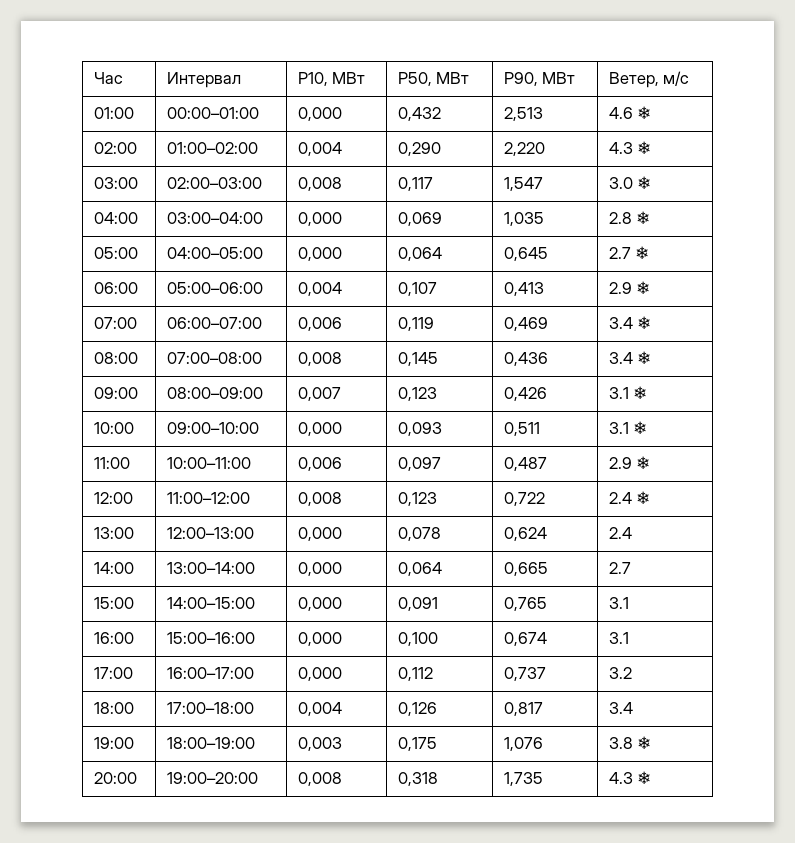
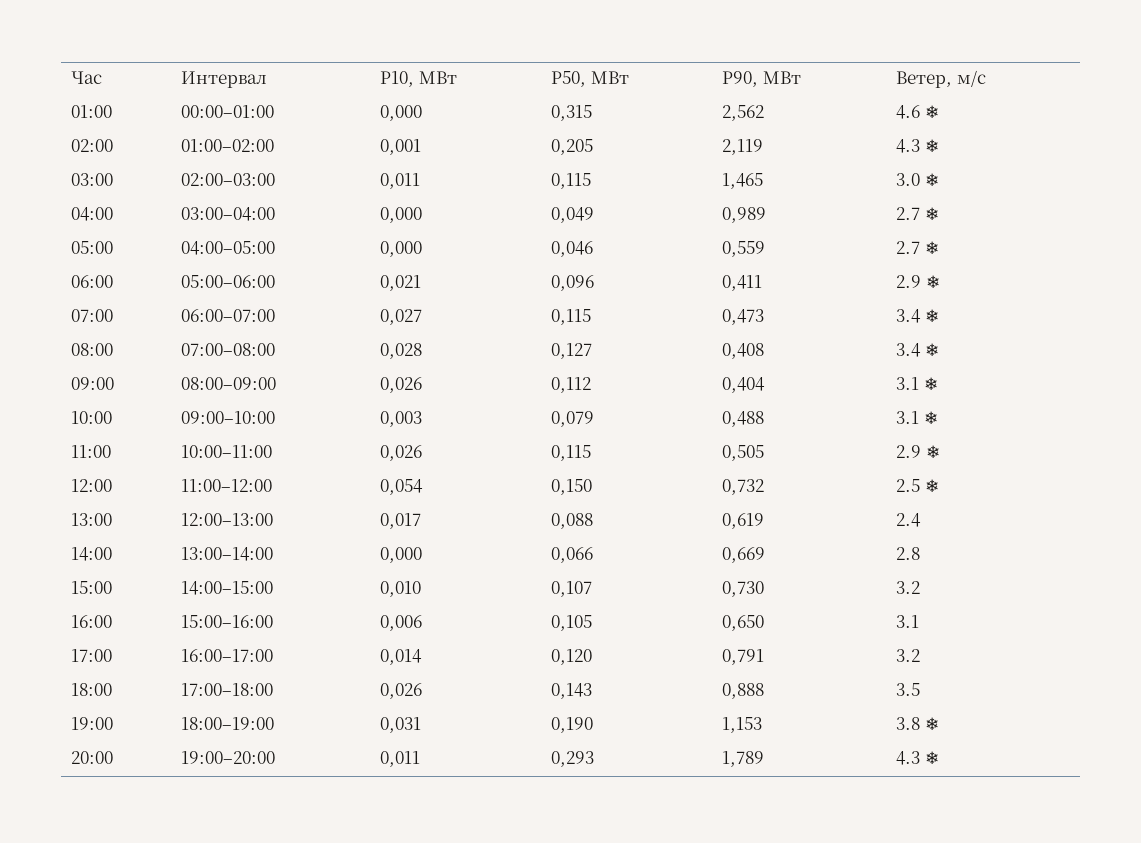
[397,107,441,121] [503,107,543,121] 0,432 | 2,513 -> [551,105,593,121] [722,105,765,121] 0,315 | 2,562
[297,142,342,156] [397,142,441,156] [503,142,545,156] 0,004 | 0,290 | 2,220 -> [380,139,422,155] [551,139,594,155] [722,139,764,155] 0,001 | 0,205 | 2,119
[297,177,342,191] [397,177,433,191] [503,177,543,191] 0,008 | 0,117 | 1,547 -> [380,173,421,189] [551,173,592,189] [722,173,764,189] 0,011 | 0,115 | 1,465
[397,212,442,226] [503,212,544,226] [608,212,632,224] 0,069 | 1,035 | 2.8 -> [551,207,595,223] [722,207,767,223] [896,207,921,220] 0,049 | 0,989 | 2.7
[397,247,442,261] [503,247,548,261] 0,064 | 0,645 -> [551,241,594,257] [722,241,766,257] 0,046 | 0,559
[297,282,342,296] [397,282,437,296] [503,282,544,296] 0,004 | 0,107 | 0,413 -> [380,275,422,291] [551,275,595,291] [722,275,763,291] 0,021 | 0,096 | 0,411
[297,317,342,331] [397,317,434,331] [503,317,548,331] 0,006 | 0,119 | 0,469 -> [380,309,423,325] [551,309,592,325] [722,309,765,325] 0,027 | 0,115 | 0,473
[297,352,342,366] [397,352,438,366] [503,352,548,366] 0,008 | 0,145 | 0,436 -> [380,343,423,359] [551,343,593,359] [722,343,765,359] 0,028 | 0,127 | 0,408
[297,387,341,401] [397,387,437,401] [503,387,547,401] 0,007 | 0,123 | 0,426 -> [380,377,423,393] [551,377,592,393] [722,377,766,393] 0,026 | 0,112 | 0,404
[297,422,342,436] [397,422,442,436] [503,422,540,436] 0,000 | 0,093 | 0,511 -> [380,411,423,427] [551,411,595,427] [722,411,765,427] 0,003 | 0,079 | 0,488
[297,457,342,471] [397,457,441,471] [503,457,547,471] 0,006 | 0,097 | 0,487 -> [380,445,423,461] [551,445,592,461] [722,445,765,461] 0,026 | 0,115 | 0,505
[297,492,342,506] [397,492,437,506] [503,492,545,506] [608,492,632,504] 0,008 | 0,123 | 0,722 | 2.4 -> [380,479,424,495] [551,479,593,495] [722,479,765,495] [896,479,921,492] 0,054 | 0,150 | 0,732 | 2.5
[297,527,342,541] [397,527,441,541] [503,527,547,541] 0,000 | 0,078 | 0,624 -> [380,513,422,529] [551,513,594,529] [722,513,765,529] 0,017 | 0,088 | 0,619
[397,562,442,576] [503,562,548,576] [608,562,631,574] 0,064 | 0,665 | 2.7 -> [551,547,594,563] [722,547,766,563] [896,547,921,560] 0,066 | 0,669 | 2.8
[297,597,342,611] [397,597,438,611] [503,597,547,611] [608,597,629,609] 0,000 | 0,091 | 0,765 | 3.1 -> [380,581,422,597] [551,581,593,597] [722,581,765,597] [896,581,921,594] 0,010 | 0,107 | 0,730 | 3.2
[297,632,342,646] [397,632,438,646] [503,632,547,646] 0,000 | 0,100 | 0,674 -> [380,615,423,631] [551,615,593,631] [722,615,765,631] 0,006 | 0,105 | 0,650
[297,667,342,681] [397,667,433,681] [503,667,546,681] 0,000 | 0,112 | 0,737 -> [380,649,423,665] [551,649,593,665] [722,649,765,665] 0,014 | 0,120 | 0,791
[297,702,342,716] [397,702,437,716] [503,702,543,716] [608,702,633,714] 0,004 | 0,126 | 0,817 | 3.4 -> [380,683,423,699] [551,683,593,699] [722,683,765,699] [896,683,921,696] 0,026 | 0,143 | 0,888 | 3.5
[297,737,342,751] [397,737,437,751] [503,737,543,751] 0,003 | 0,175 | 1,076 -> [380,717,422,733] [551,717,594,733] [722,717,763,733] 0,031 | 0,190 | 1,153
[297,772,342,786] [397,772,438,786] [503,772,543,786] 0,008 | 0,318 | 1,735 -> [380,751,421,767] [551,751,595,767] [722,751,765,767] 0,011 | 0,293 | 1,789

